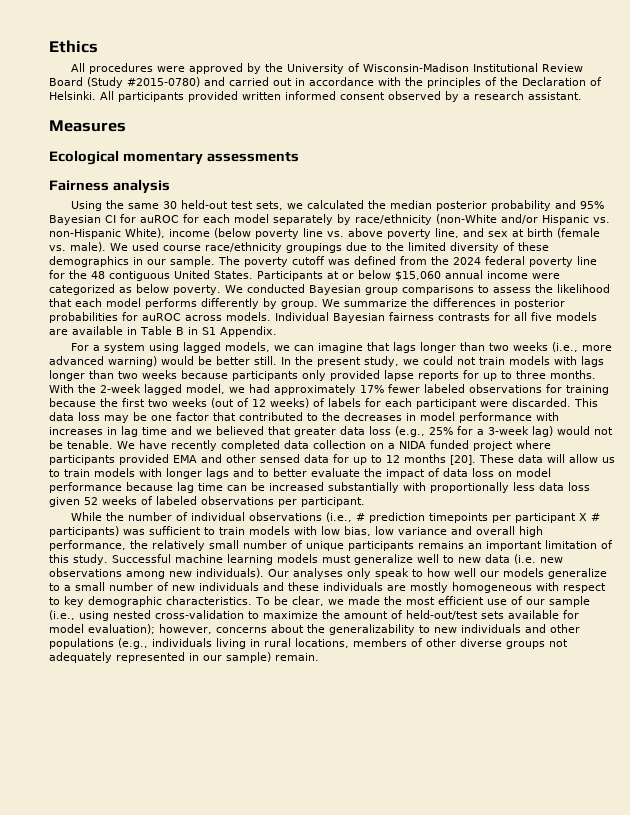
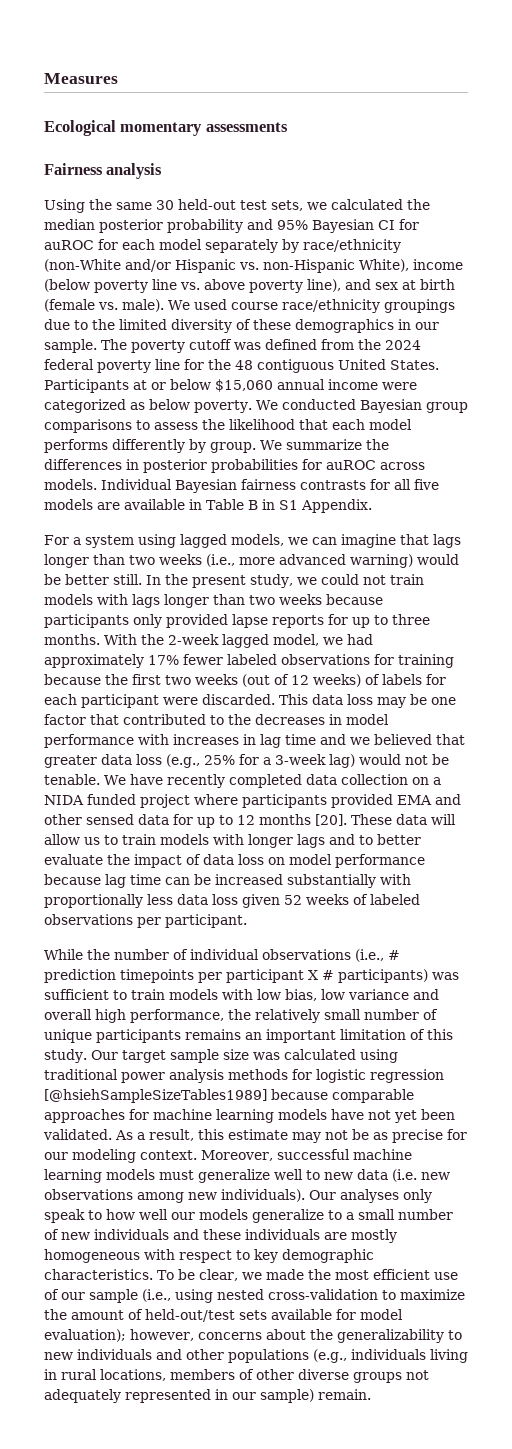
[49,40,98,53] [71,63,584,74] [49,77,602,88] [49,91,582,102] Ethics // All procedures were approved by the University of Wisconsin-Madison Institutional Review Board (Study #2015-0780) and carried out in accordance with the principles of the Declaration of Helsinki. All participants provided written informed consent observed by a research assistant. // -> (44, 78) none
[435,228,459,238] line, -> [307,279,341,292] line),
[111,554,171,563] Successful -> [90,1049,398,1063] [44,1069,444,1083] [44,1089,414,1103] [44,1109,455,1123] [43,1129,467,1143] [44,1149,350,1163] Our target sample size was calculated using traditional power analysis methods for logistic regression [@hsiehSampleSizeTables1989] because comparable approaches for machine learning models have not yet been validated. As a result, this estimate may not be as precise for our modeling context. Moreover, successful

